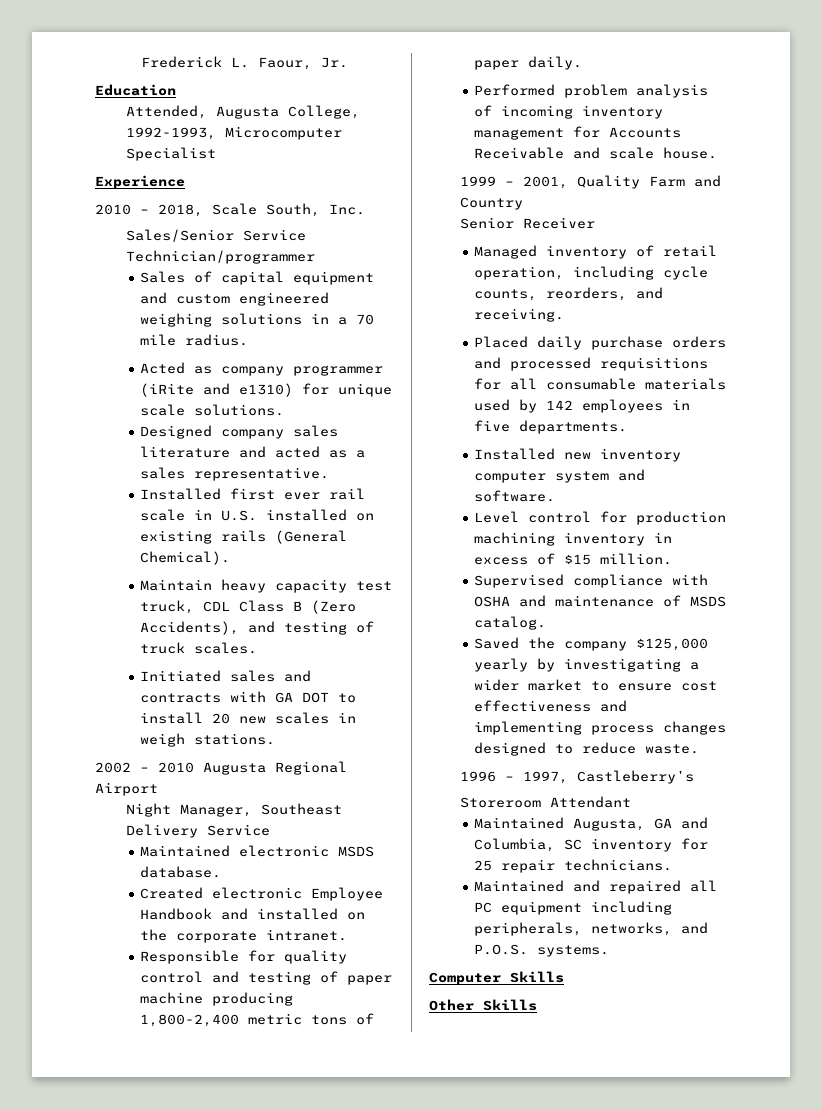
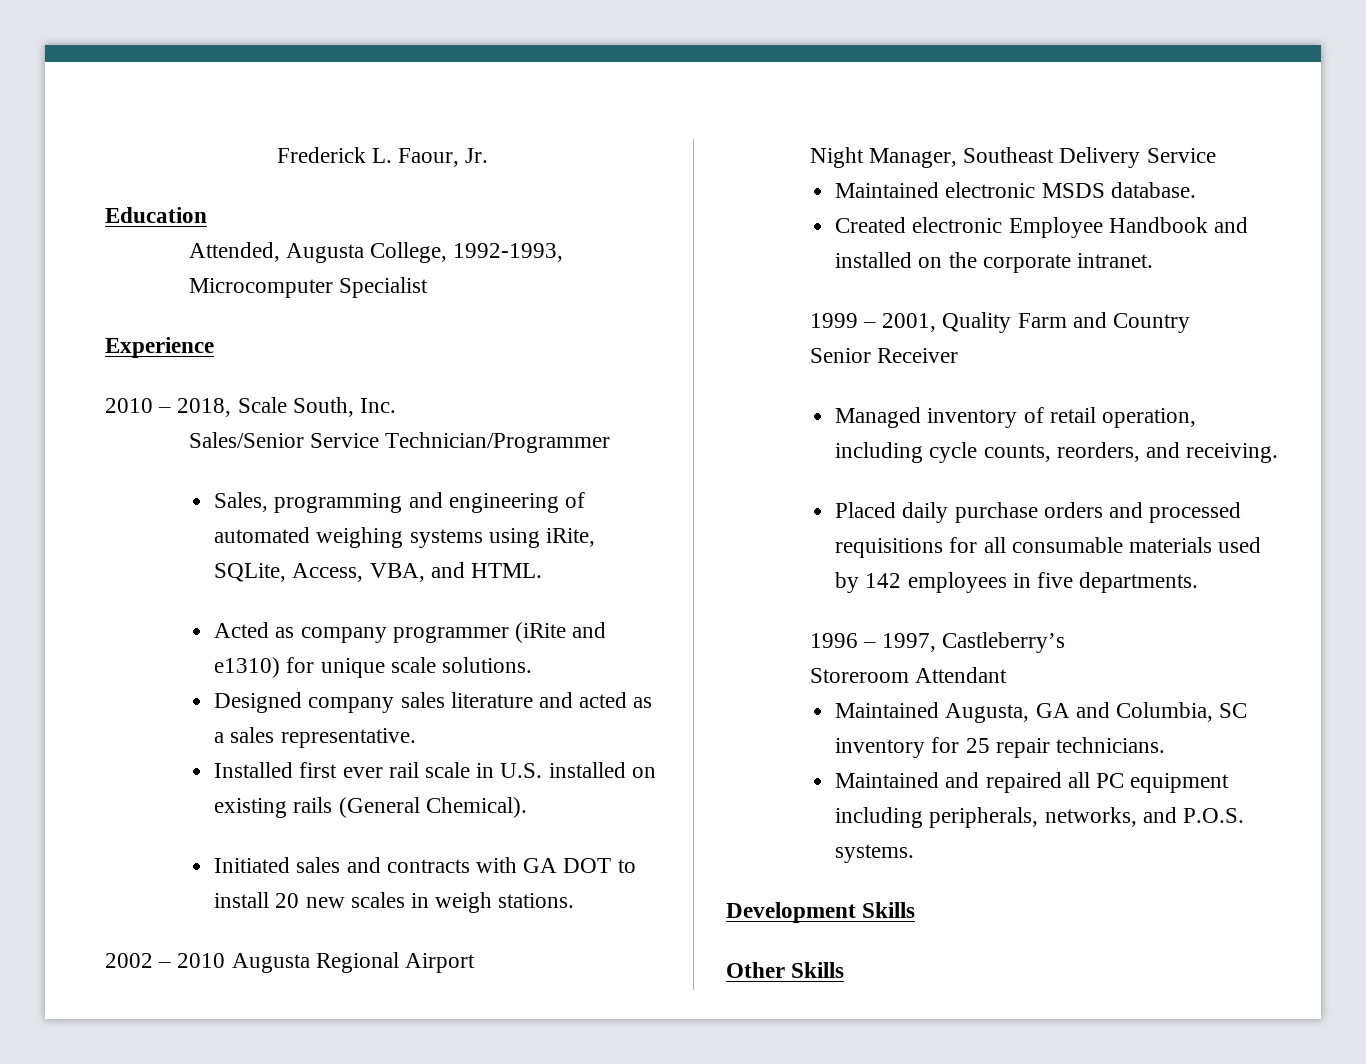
[125,250,315,264] [140,271,375,285] [140,292,330,306] [140,313,375,327] [140,334,249,346] Technician/programmer // Sales of capital equipment and custom engineered weighing solutions in a 70 mile radius. -> [385,432,611,453] [214,492,585,513] [214,527,595,548] [214,562,542,582] Technician/Programmer // Sales, programming and engineering of automated weighing systems using iRite, SQLite, Access, VBA, and HTML.
[140,579,393,593] [140,600,357,614] [140,621,375,635] [140,642,258,654] // Maintain heavy capacity test truck, CDL Class B (Zero Accidents), and testing of truck scales. -> (527, 807) none
[140,950,348,964] [140,971,393,985] [140,992,294,1006] [140,1013,375,1027] [474,56,583,70] [474,84,709,98] [474,105,664,119] [474,126,682,140] [474,147,718,159] // Responsible for quality control and testing of paper machine producing 1,800-2,400 metric tons of paper daily. // Performed problem analysis of incoming inventory management for Accounts Receivable and scale house. -> (1153, 260) none
[474,448,682,462] [474,469,646,483] [474,490,556,502] [474,511,727,525] [474,532,673,546] [474,553,673,565] [474,574,709,588] [474,595,727,607] [474,616,547,630] [474,637,709,651] [474,658,700,672] [474,679,718,691] [474,700,628,712] [474,721,727,735] [474,742,700,756] // Installed new inventory computer system and software. // Level control for production machining inventory in excess of $15 million. // Supervised compliance with OSHA and maintenance of MSDS catalog. // Saved the company $125,000 yearly by investigating a wider market to ensure cost effectiveness and implementing process changes designed to reduce waste. -> (1199, 582) none
[429,972,501,985] Computer -> [726,902,856,923] Development

